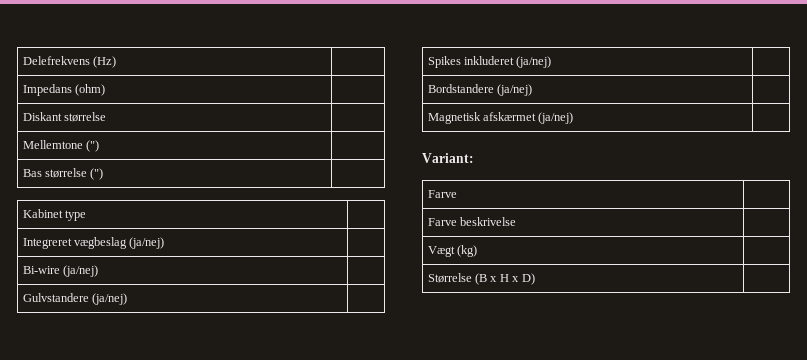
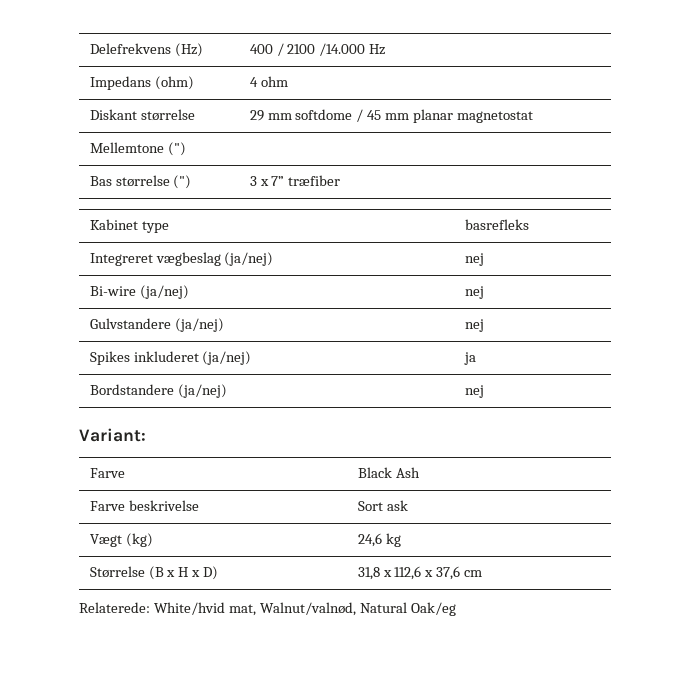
(117, 62) none -> [249,43,386,56] 400 / 2100 /14.000 Hz
(106, 90) none -> [249,76,288,87] 4 ohm
(107, 117) none -> [249,109,534,123] 29 mm softdome / 45 mm planar magnetostat
(104, 174) none -> [249,175,341,186] 3 x 7” træfiber
(87, 215) none -> [464,219,529,230] basrefleks
(165, 243) none -> [464,253,484,266] nej
(99, 271) none -> [464,286,484,299] nej
(128, 299) none -> [464,319,484,332] nej
(552, 62) none -> [463,352,476,365] ja
[427,112,574,124] // Magnetisk afskærmet (ja/nej) | -> [464,385,484,398] nej
(457, 194) none -> [357,467,420,478] Black Ash
(517, 221) none -> [357,500,408,511] Sort ask
(478, 251) none -> [357,533,401,547] 24,6 kg
(535, 279) none -> [357,566,483,580] [79,602,456,616] 31,8 x 112,6 x 37,6 cm // Relaterede: White/hvid mat, Walnut/valnød, Natural Oak/eg

